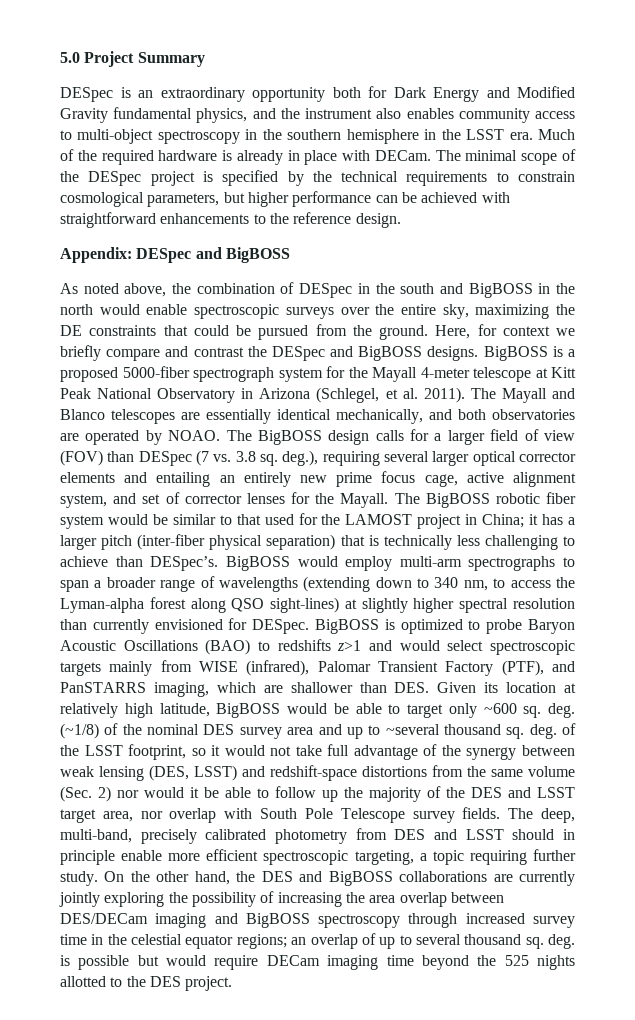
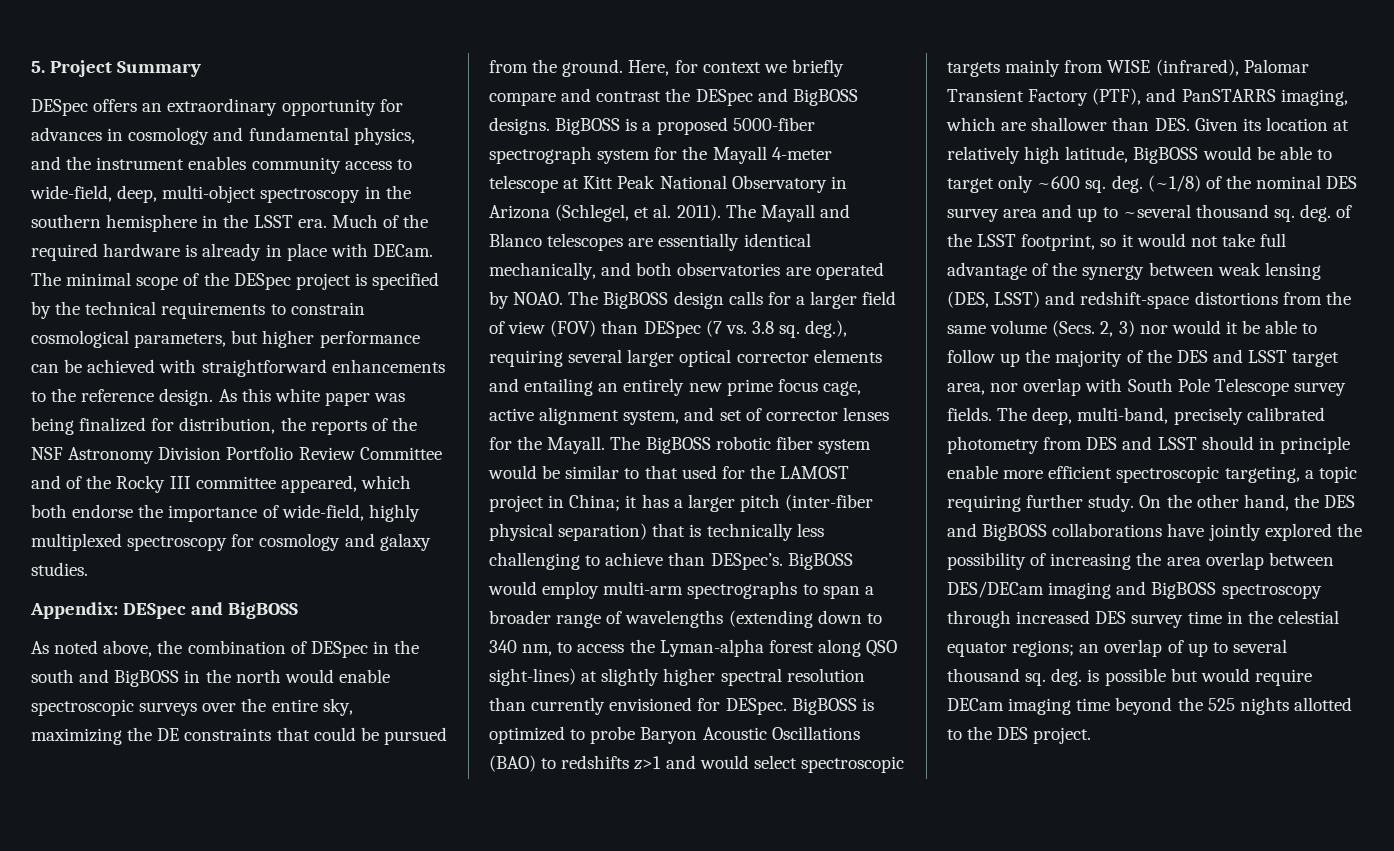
[60,52,80,63] 5.0 -> [31,61,45,73] 5.
[120,87,131,98] is -> [93,99,138,112] offers
[332,86,575,102] [60,108,108,123] both for Dark Energy and Modified Gravity -> [379,99,403,112] [31,127,244,145] for advances in cosmology and
[376,108,402,119] also -> (185, 163) none
(72, 135) none -> [30,185,158,203] wide-field, deep,
(401, 220) none -> [218,388,406,406] [31,417,417,435] [31,446,442,464] [31,475,411,493] [31,504,420,522] [31,533,431,551] [31,562,88,576] As this white paper was being finalized for distribution, the reports of the NSF Astronomy Division Portfolio Review Committee and of the Rocky III committee appeared, which both endorse the importance of wide-field, highly multiplexed spectroscopy for cosmology and galaxy studies.
[60,786,111,802] (Sec. 2) -> [1052,320,1135,337] (Secs. 2, 3)
[493,871,575,886] [59,892,165,907] are currently jointly exploring -> [1167,523,1332,541] have jointly explored
(525, 918) none -> [1095,611,1127,624] DES

